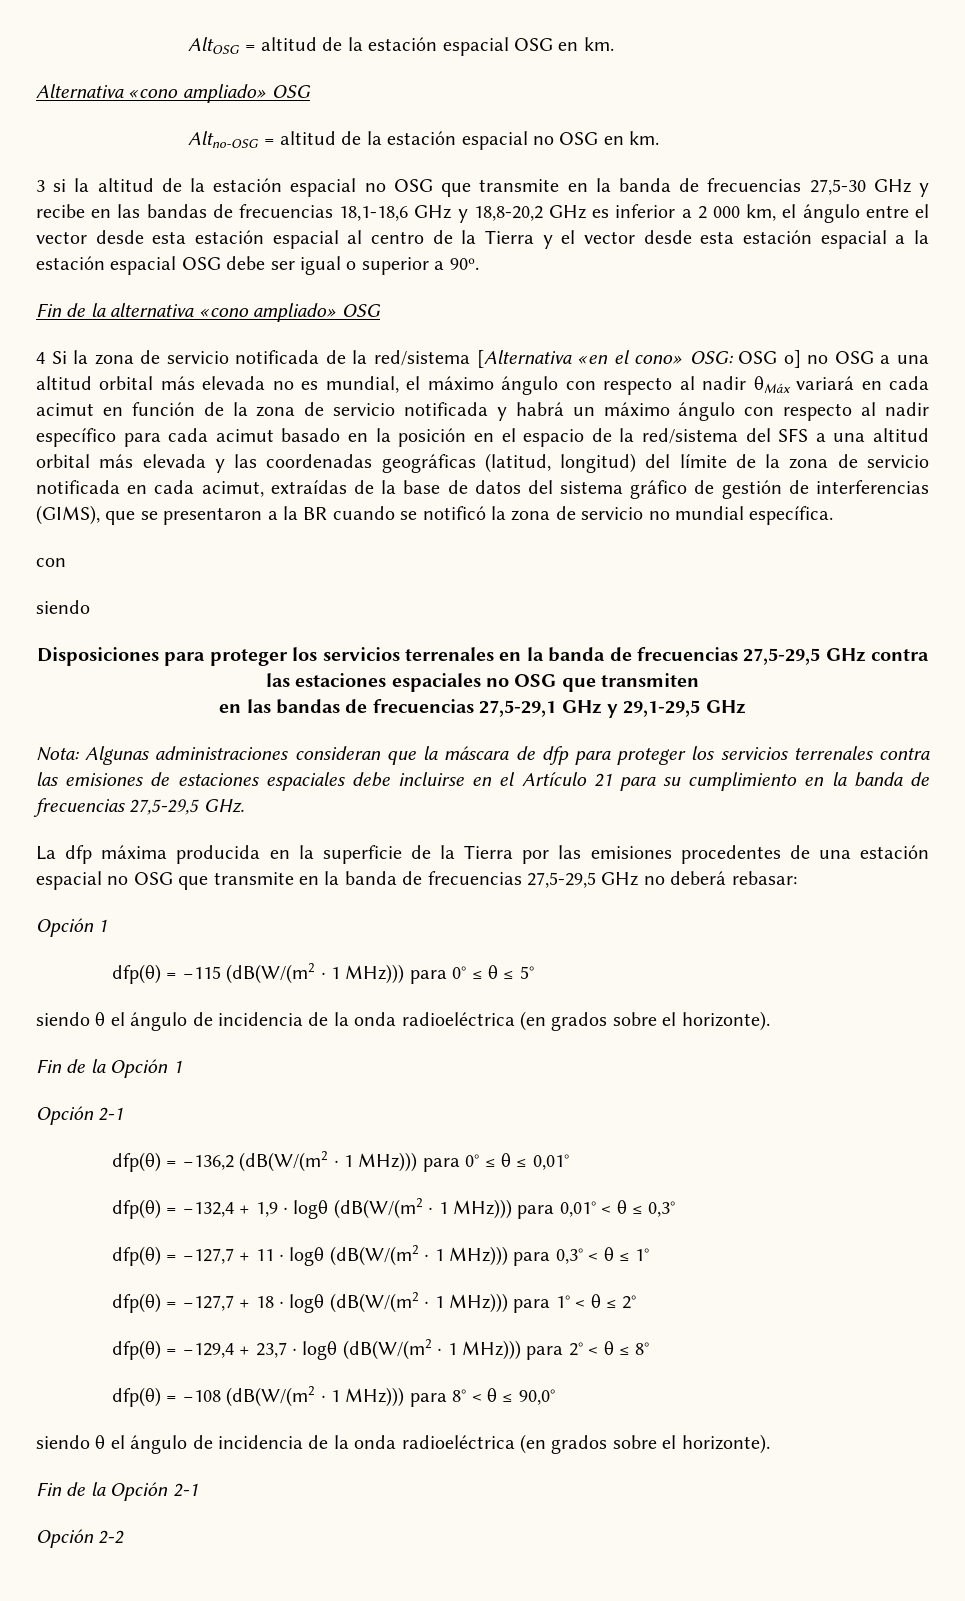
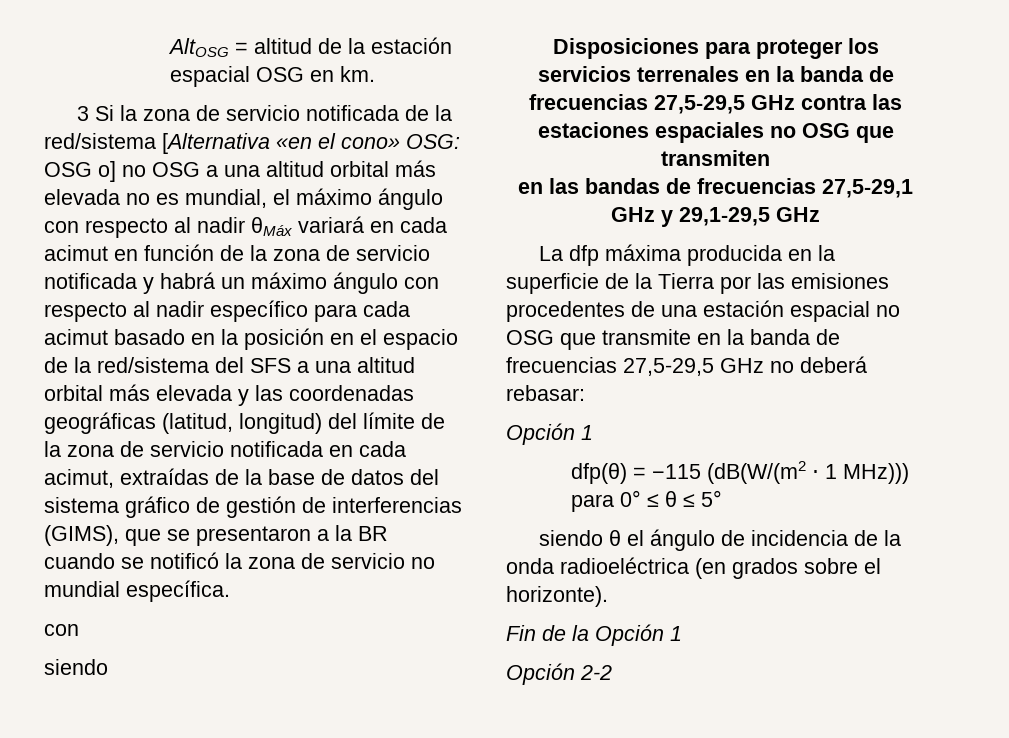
[36,84,312,103] [188,131,660,150] [36,178,930,197] [36,204,930,223] [36,230,929,249] [36,256,479,275] [36,303,382,322] [36,352,45,364] Alternativa «cono ampliado» OSG // Altno-OSG = altitud de la estación espacial no OSG en km. // 3 si la altitud de la estación espacial no OSG que transmite en la banda de frecuencias 27,5-30 GHz y recibe en las bandas de frecuencias 18,1-18,6 GHz y 18,8-20,2 GHz es inferior a 2 000 km, el ángulo entre el vector desde esta estación espacial al centro de la Tierra y el vector desde esta estación espacial a la estación espacial OSG debe ser igual o superior a 90º. // Fin de la alternativa «cono ampliado» OSG // 4 -> [76,106,89,121] 3
[36,746,930,765] [36,772,929,791] [33,798,244,817] // Nota: Algunas administraciones consideran que la máscara de dfp para proteger los servicios terrenales contra las emisiones de estaciones espaciales debe incluirse en el Artículo 21 para su cumplimiento en la banda de frecuencias 27,5-29,5 GHz. -> (820, 214) none
[36,1106,124,1125] [112,1151,569,1172] [112,1198,676,1219] [112,1245,650,1266] [112,1292,637,1313] [112,1339,650,1360] [112,1386,555,1407] [36,1434,770,1454] [36,1482,198,1501] // Opción 2-1 // dfp(θ) = −136,2 (dB(W/(m2 ⋅ 1 MHz))) para 0° ≤ θ ≤ 0,01° // dfp(θ) = −132,4 + 1,9 ∙ logθ (dB(W/(m2 ⋅ 1 MHz))) para 0,01° < θ ≤ 0,3° // dfp(θ) = −127,7 + 11 ∙ logθ (dB(W/(m2 ⋅ 1 MHz))) para 0,3° < θ ≤ 1° // dfp(θ) = −127,7 + 18 ∙ logθ (dB(W/(m2 ⋅ 1 MHz))) para 1° < θ ≤ 2° // dfp(θ) = −129,4 + 23,7 ∙ logθ (dB(W/(m2 ⋅ 1 MHz))) para 2° < θ ≤ 8° // dfp(θ) = −108 (dB(W/(m2 ⋅ 1 MHz))) para 8° < θ ≤ 90,0° // siendo θ el ángulo de incidencia de la onda radioeléctrica (en grados sobre el horizonte). // Fin de la Opción 2-1 -> (682, 633) none

